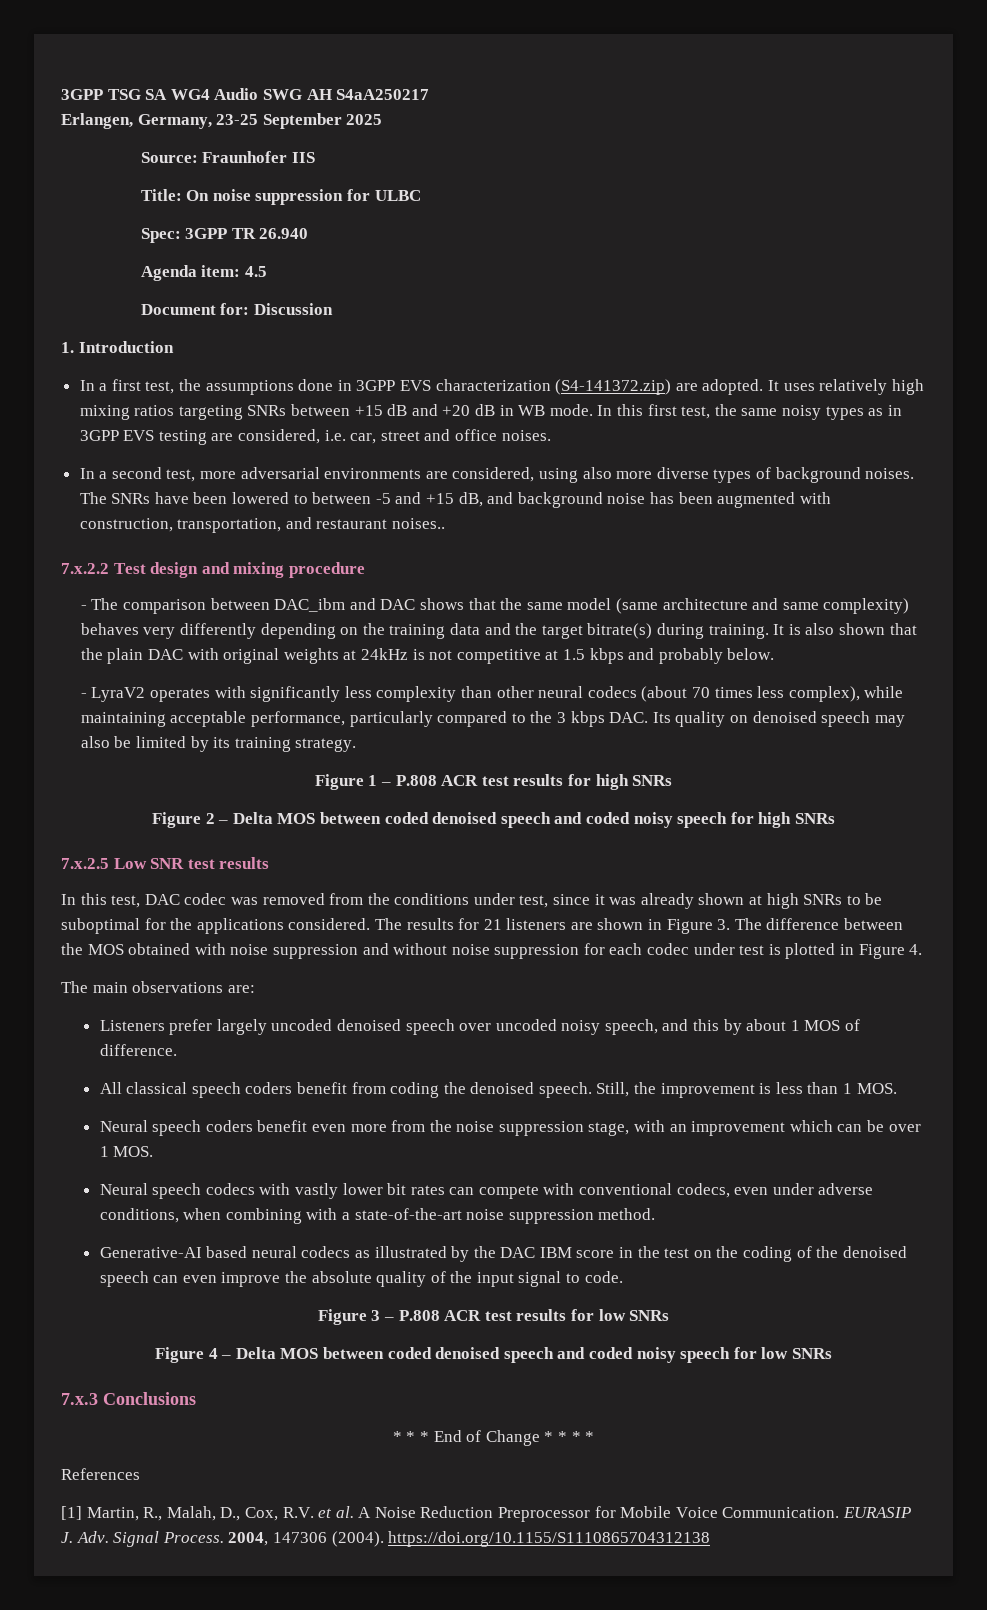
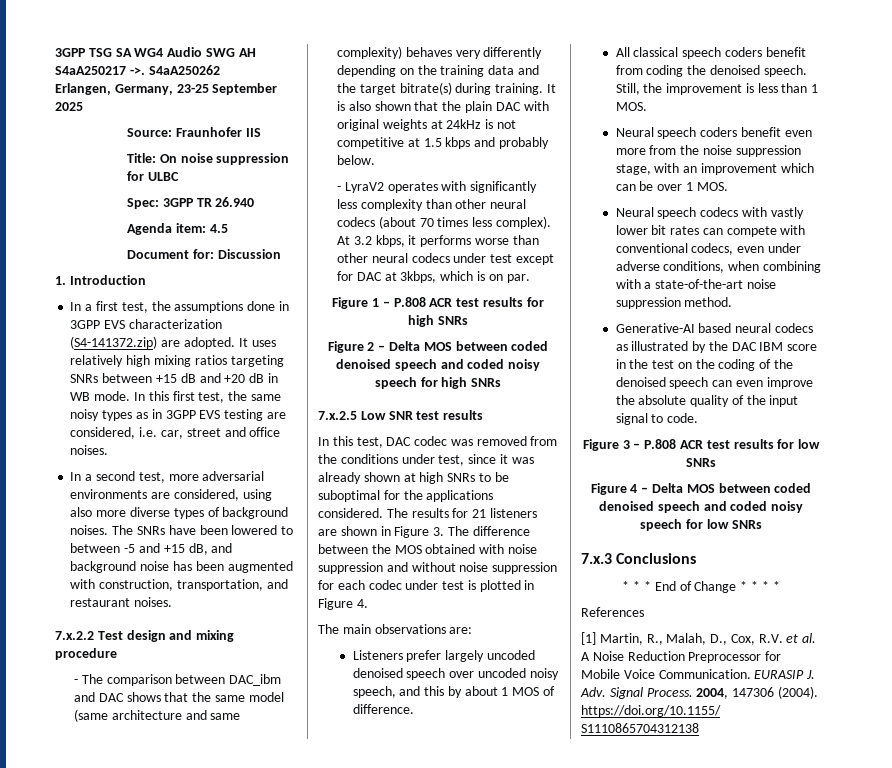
(430, 94) none -> [129,65,220,75] ->. S4aA250262
[392,518,446,529] noises.. -> [134,597,173,607] noises.
[788,686,904,702] [80,711,905,727] [80,736,357,752] complex), while maintaining acceptable performance, particularly compared to the 3 kbps DAC. Its quality on denoised speech may also be limited by its training strategy. -> [496,216,552,229] [337,235,539,247] [337,253,555,265] [337,271,530,283] complex). At 3.2 kbps, it performs worse than other neural codecs under test except for DAC at 3kbps, which is on par.

